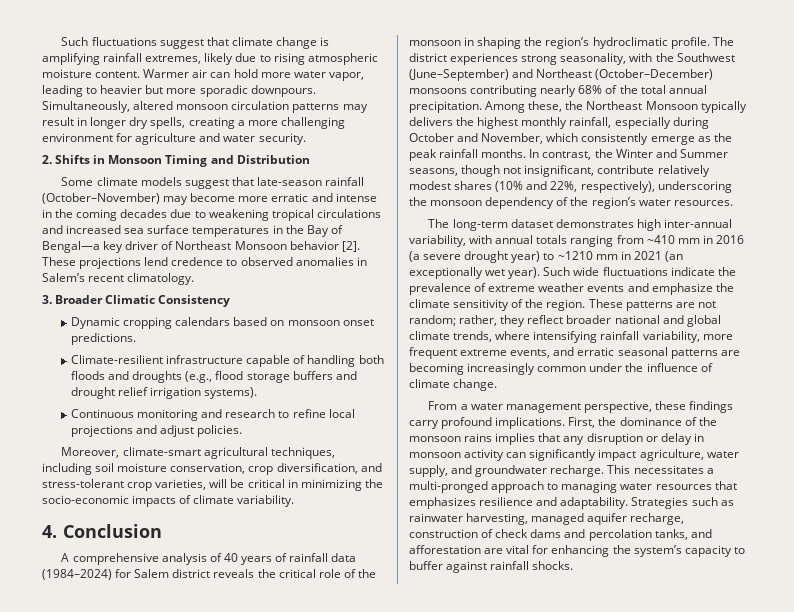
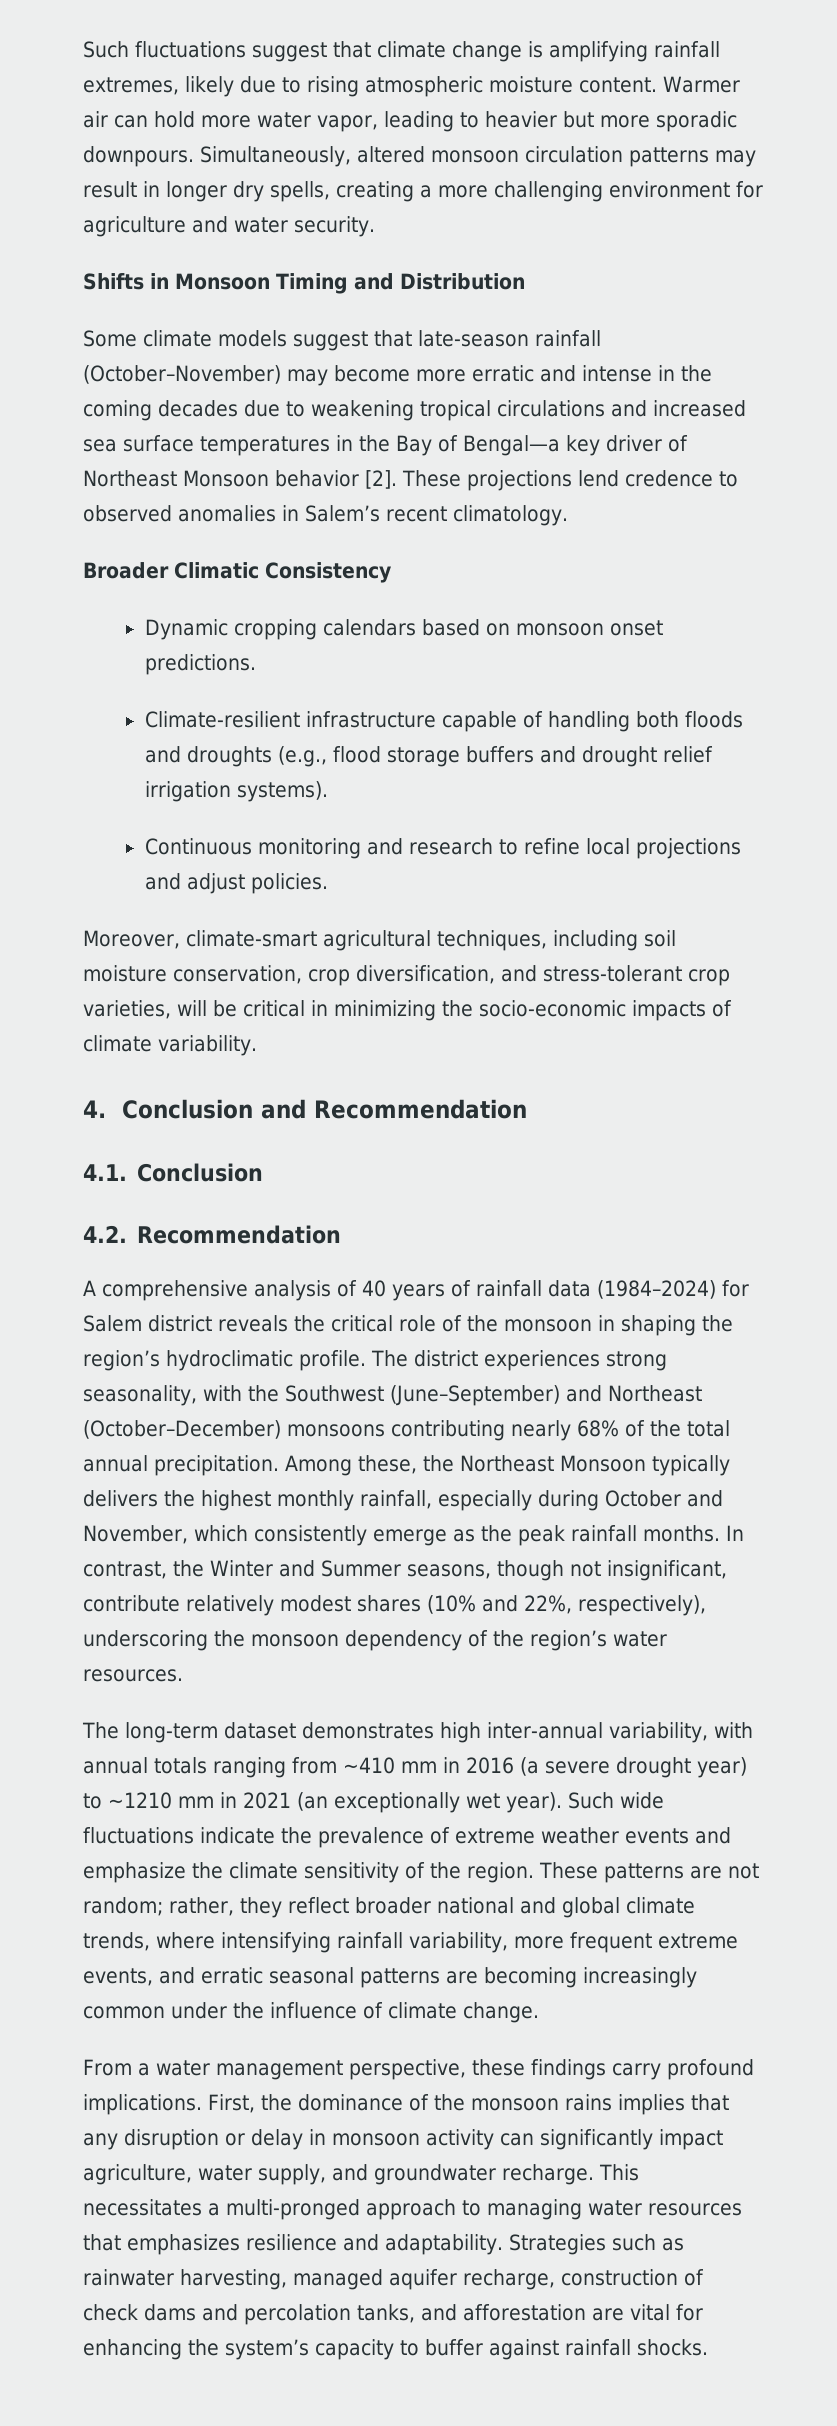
[42,155,52,164] 2. -> (375, 226) none
[42,295,52,304] 3. -> (568, 515) none
(162, 531) none -> [261,1099,528,1119] [83,1163,264,1182] [83,1225,342,1244] and Recommendation // 4.1. Conclusion // 4.2. Recommendation

